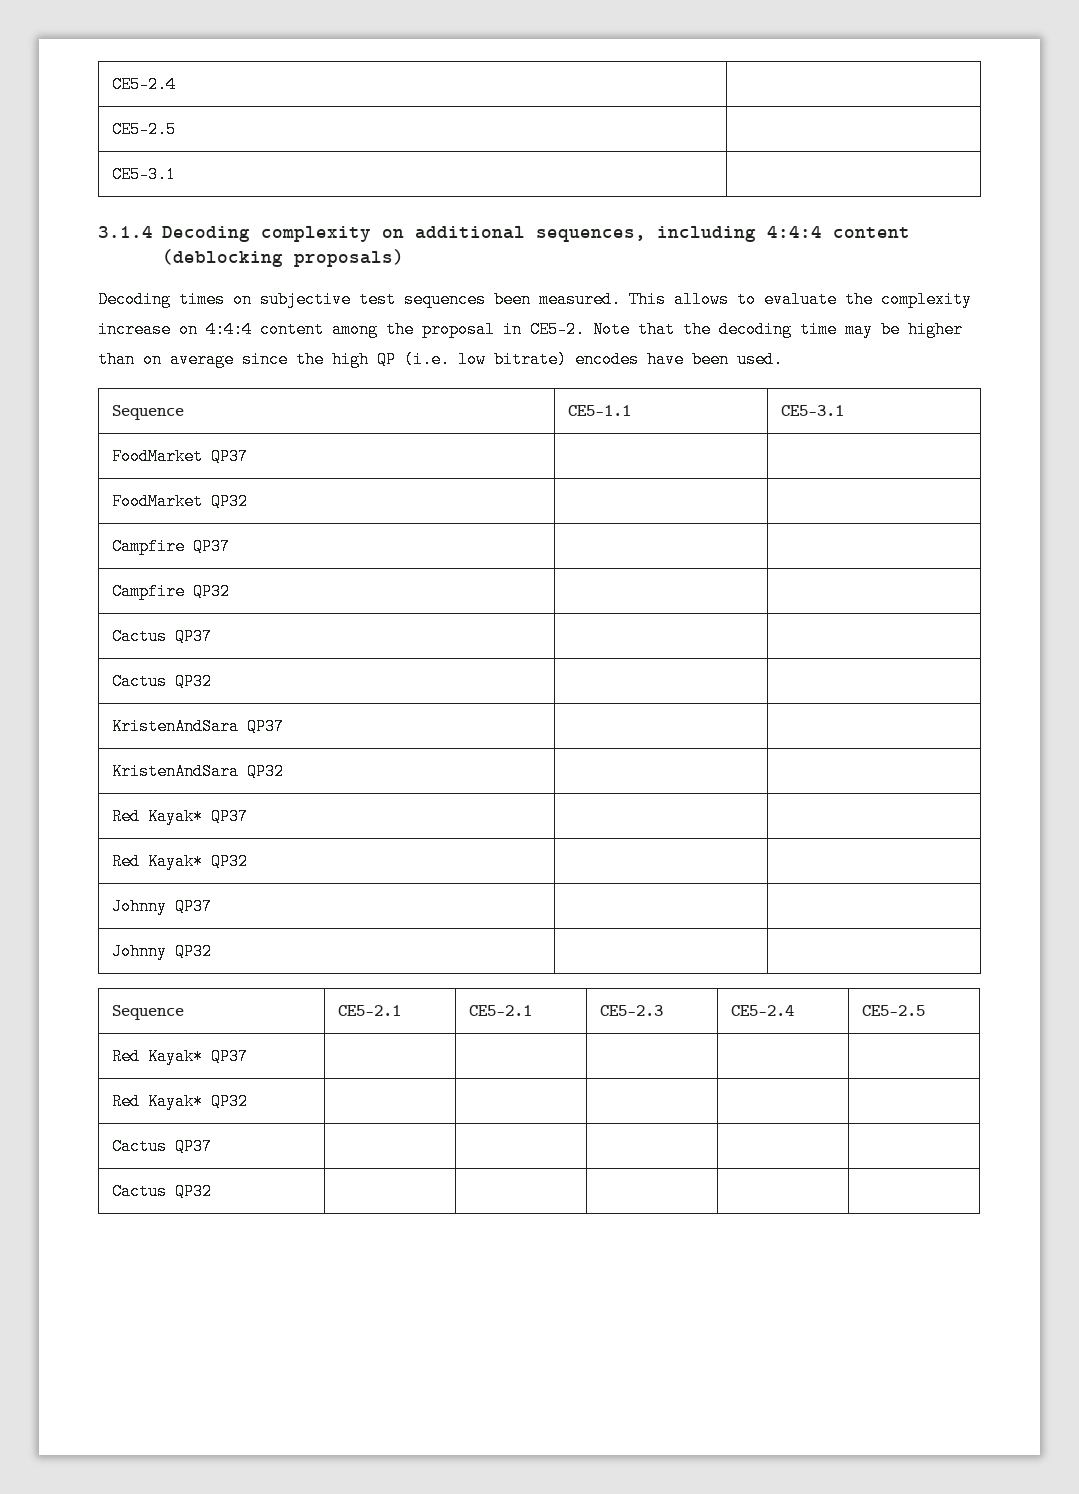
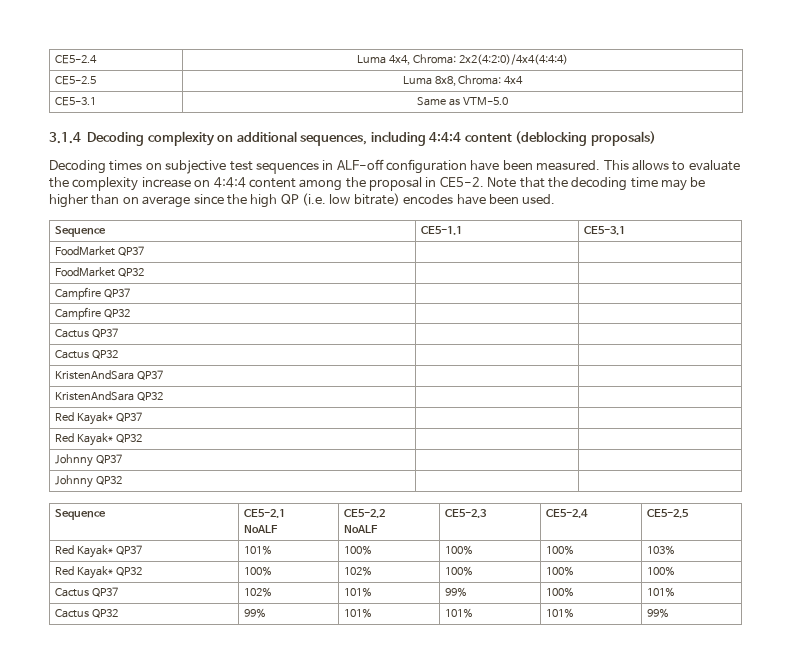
[112,76,177,93] [112,121,177,138] [112,166,177,183] CE5-2.4 | // CE5-2.5 | // CE5-3.1 | -> [55,55,98,64] [357,54,568,65] [55,76,97,85] [402,75,524,86] [55,97,97,106] [417,97,508,106] CE5-2.4 | Luma 4x4, Chroma: 2x2(4:2:0)/4x4(4:4:4) // CE5-2.5 | Luma 8x8, Chroma: 4x4 // CE5-3.1 | Same as VTM-5.0
(486, 299) none -> [322,159,500,174] in ALF-off configuration have
[469,1005,533,1016] | CE5-2.1 -> [244,525,279,533] [344,509,386,518] [344,525,379,533] // NoALF | CE5-2.2 // NoALF
[112,1093,249,1110] [112,1138,213,1155] [112,1183,213,1200] | | | | // Red Kayak* QP32 | | | | | // Cactus QP37 | | | | | // Cactus QP32 | | | | | -> [244,545,273,555] [344,545,373,555] [445,545,474,555] [546,545,575,555] [647,545,676,555] [55,566,143,579] [244,566,273,576] [344,566,373,576] [445,566,474,576] [546,566,575,576] [647,566,676,576] [55,587,119,597] [244,587,273,597] [344,587,373,597] [445,587,468,597] [546,587,575,597] [647,587,676,597] [55,609,119,618] [244,608,267,618] [344,608,373,618] [445,608,474,618] [546,608,575,618] [647,608,670,618] 101% | 100% | 100% | 100% | 103% // Red Kayak* QP32 | 100% | 102% | 100% | 100% | 100% // Cactus QP37 | 102% | 101% | 99% | 100% | 101% // Cactus QP32 | 99% | 101% | 101% | 101% | 99%

